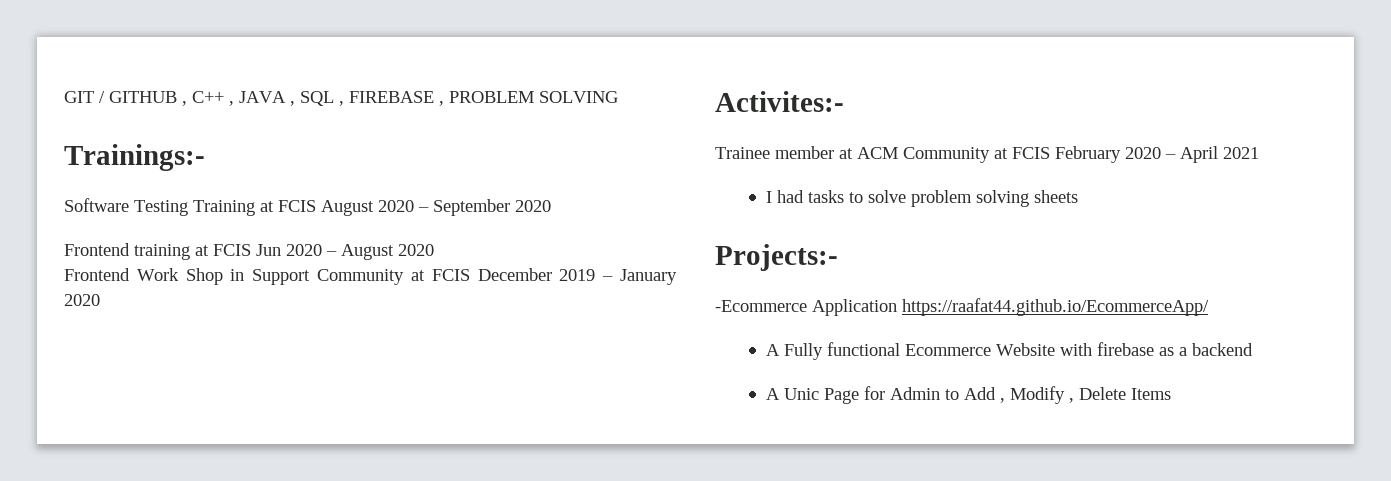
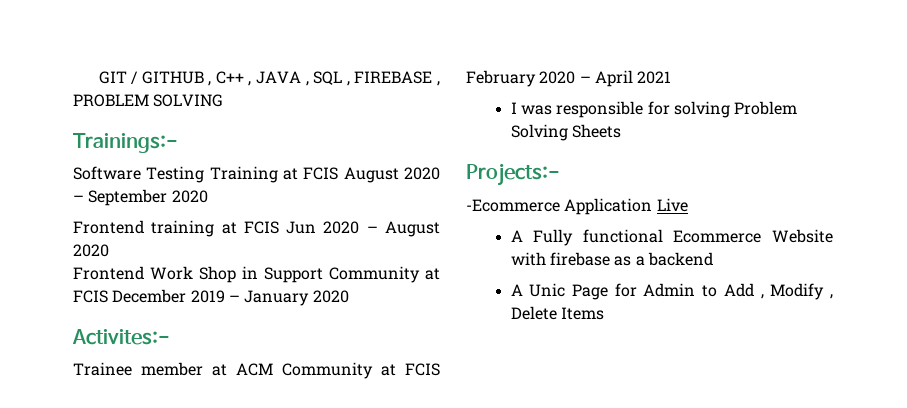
[776,190,1078,207] had tasks to solve problem solving sheets -> [520,101,798,118] [510,124,621,141] was responsible for solving Problem Solving Sheets
[902,298,1209,316] https://raafat44.github.io/EcommerceApp/ -> [656,198,688,212] Live

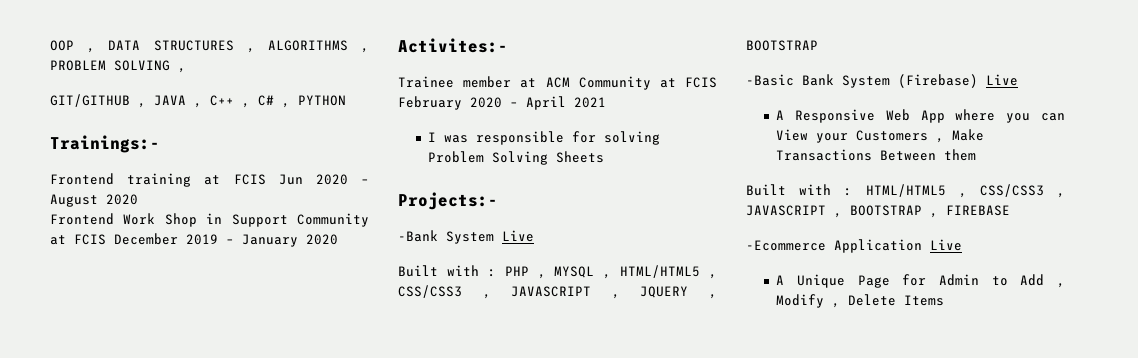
[98,71,441,86] [73,94,224,107] [73,133,178,153] [73,166,440,183] [73,189,208,206] GIT / GITHUB , C++ , JAVA , SQL , FIREBASE , PROBLEM SOLVING // Trainings:- // Software Testing Training at FCIS August 2020 – September 2020 -> [50,40,369,53] [50,60,186,73] [50,94,346,108] [50,135,160,153] OOP , DATA STRUCTURES , ALGORITHMS , PROBLEM SOLVING , // GIT/GITHUB , JAVA , C++ , C# , PYTHON // Trainings:-
[466,198,688,215] [510,229,833,246] [510,252,713,266] [510,283,566,297] -Ecommerce Application Live // A Fully functional Ecommerce Website with firebase as a backend // A Unic -> [398,230,534,244] [398,265,717,279] [398,285,717,299] [746,40,818,51] [746,74,1018,88] [776,109,1065,123] [776,129,985,143] [776,149,977,161] [746,184,1065,198] [746,205,1010,218] [746,239,962,253] [776,274,845,288] -Bank System Live // Built with : PHP , MYSQL , HTML/HTML5 , CSS/CSS3 , JAVASCRIPT , JQUERY , BOOTSTRAP // -Basic Bank System (Firebase) Live // A Responsive Web App where you can View your Customers , Make Transactions Between them // Built with : HTML/HTML5 , CSS/CSS3 , JAVASCRIPT , BOOTSTRAP , FIREBASE // -Ecommerce Application Live // A Unique

